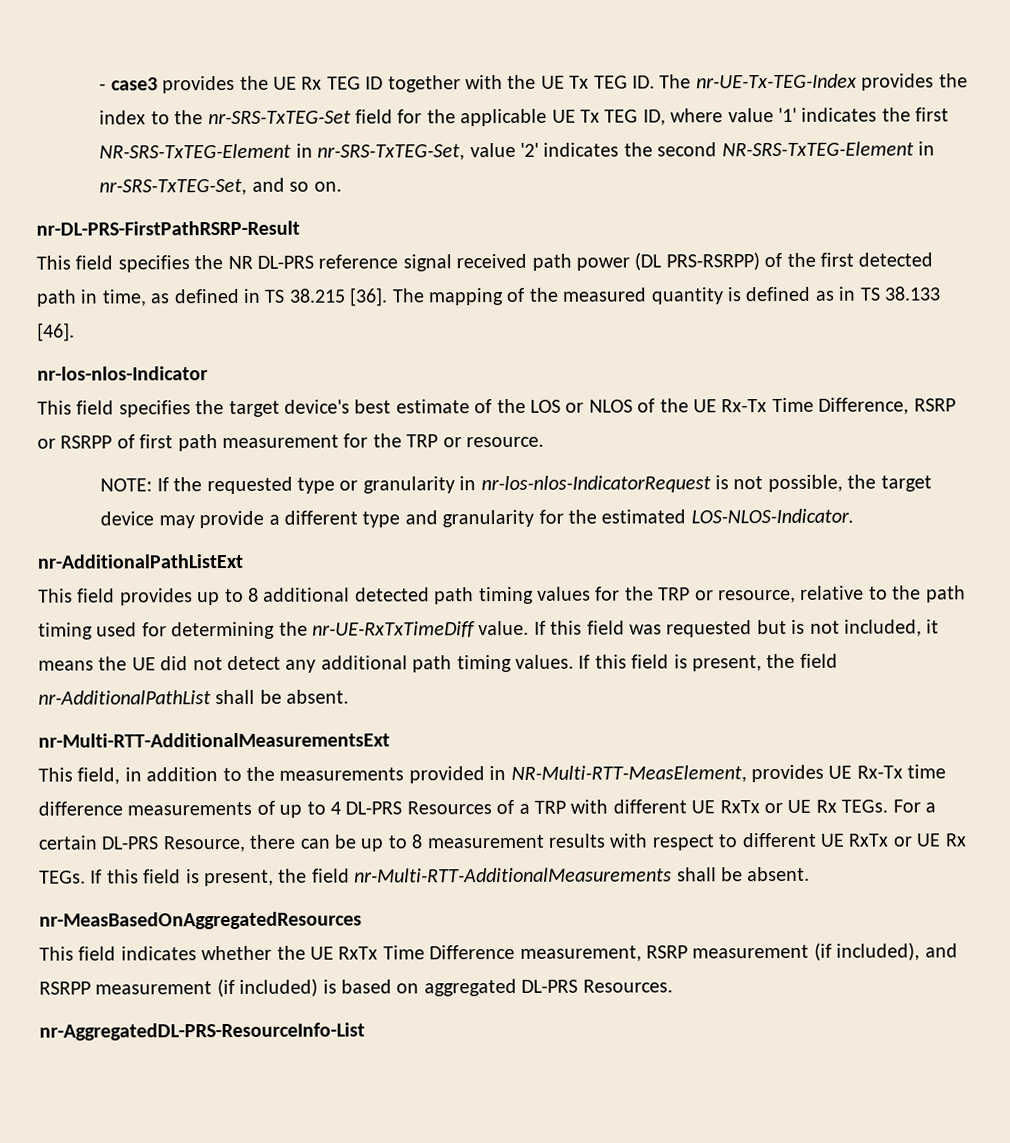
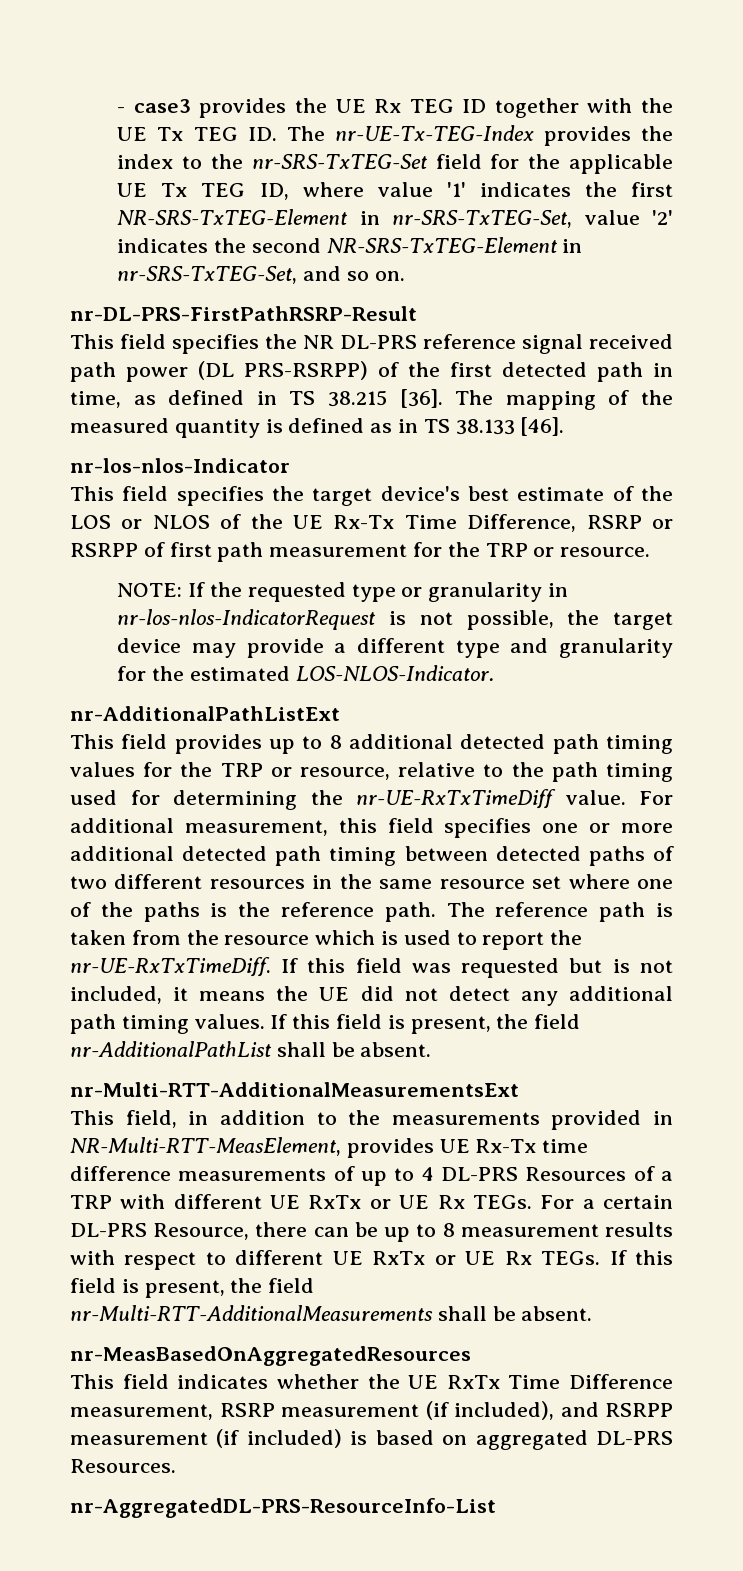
(530, 628) none -> [639,791,674,805] [70,818,673,838] [70,846,674,866] [70,874,674,889] [70,902,673,922] [70,930,583,950] [70,957,271,977] For additional measurement, this field specifies one or more additional detected path timing between detected paths of two different resources in the same resource set where one of the paths is the reference path. The reference path is taken from the resource which is used to report the nr-UE-RxTxTimeDiff.

